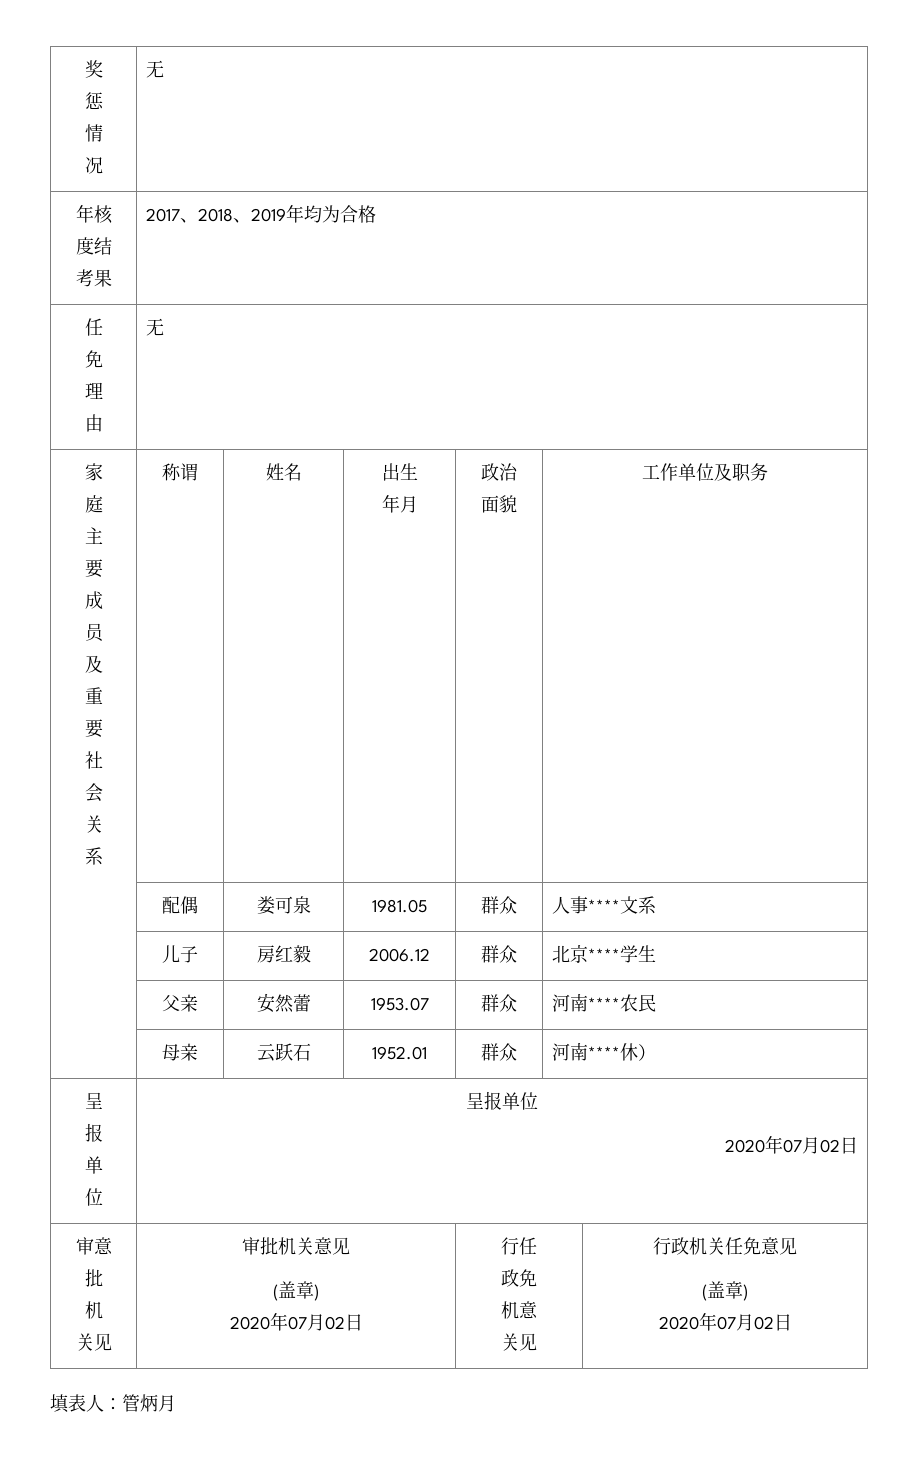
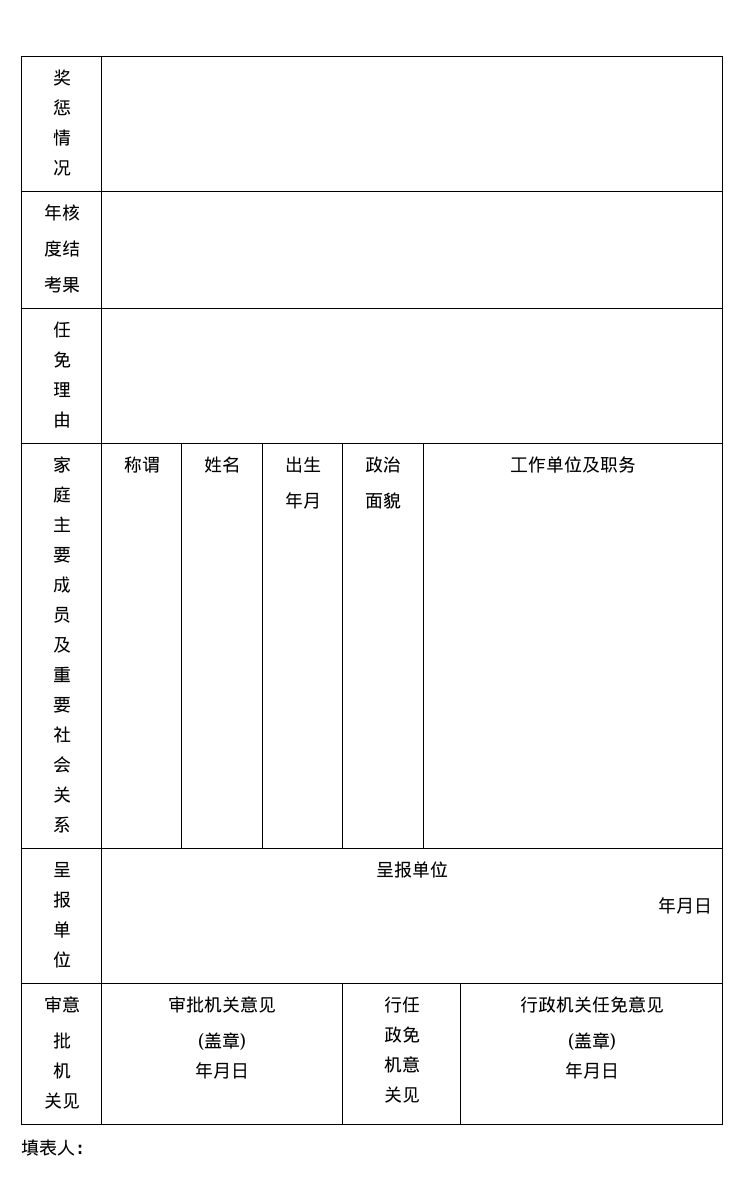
[146,60,165,78] 无 -> (71, 167) none
[146,204,377,223] 2017、2018、2019年均为合格 -> (80, 285) none
[146,318,165,336] 无 -> (71, 419) none
[162,896,198,914] [256,896,311,915] [372,899,427,913] [481,896,517,914] [552,896,657,914] [162,945,198,963] [256,945,311,963] [369,948,430,962] [481,945,517,963] [552,945,657,963] [162,994,198,1012] [256,993,311,1013] [370,997,429,1011] [481,994,517,1012] [552,993,657,1012] [162,1043,198,1061] [256,1043,311,1062] [372,1046,427,1060] [481,1043,517,1061] [552,1042,657,1061] // | 配偶 | 娄可泉 | 1981.05 | 群众 | 人事****文系 // | 儿子 | 房红毅 | 2006.12 | 群众 | 北京****学生 // | 父亲 | 安然蕾 | 1953.07 | 群众 | 河南****农民 // | 母亲 | 云跃石 | 1952.01 | 群众 | 河南****休） -> (636, 464) none
[724,1135,840,1154] 2020年07月02 -> [658,897,695,914] 年月
[229,1312,345,1331] 2020年07月02 -> [195,1062,231,1079] 年月
[658,1312,774,1331] 2020年07月02 -> [564,1062,601,1079] 年月
[122,1394,176,1412] 管炳月 -> (93, 1149) none

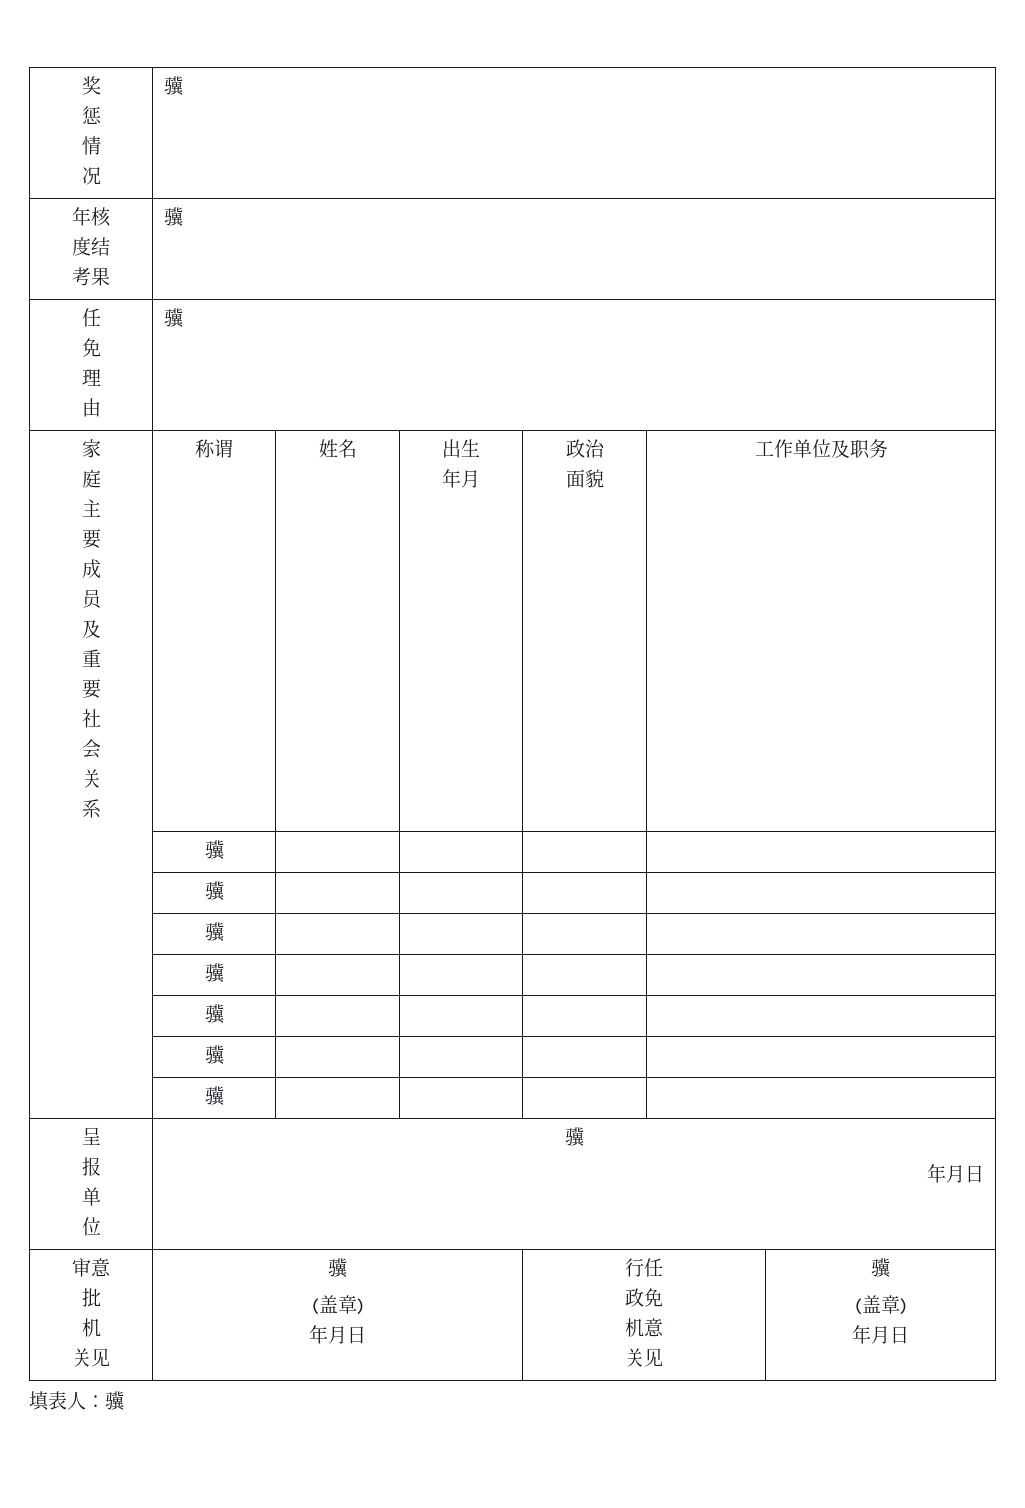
(71, 167) none -> [164,76,184,95] 骥
(80, 285) none -> [164,207,184,226] 骥
(71, 419) none -> [164,308,184,327] 骥
(636, 464) none -> [204,840,224,859] [204,881,224,900] [204,922,224,941] [204,963,224,982] [204,1004,224,1023] [204,1045,224,1064] [204,1086,224,1105] // | 骥 | | | | // | 骥 | | | | // | 骥 | | | | // | 骥 | | | | // | 骥 | | | | // | 骥 | | | | // | 骥 | | | |
[376,861,448,878] 呈报单位 -> [564,1127,584,1146] 骥
[168,996,276,1013] 审批机关意见 -> [327,1258,347,1277] 骥
[519,996,664,1013] 行政机关任免意见 -> [871,1258,890,1277] 骥
(93, 1149) none -> [105,1391,124,1410] 骥

